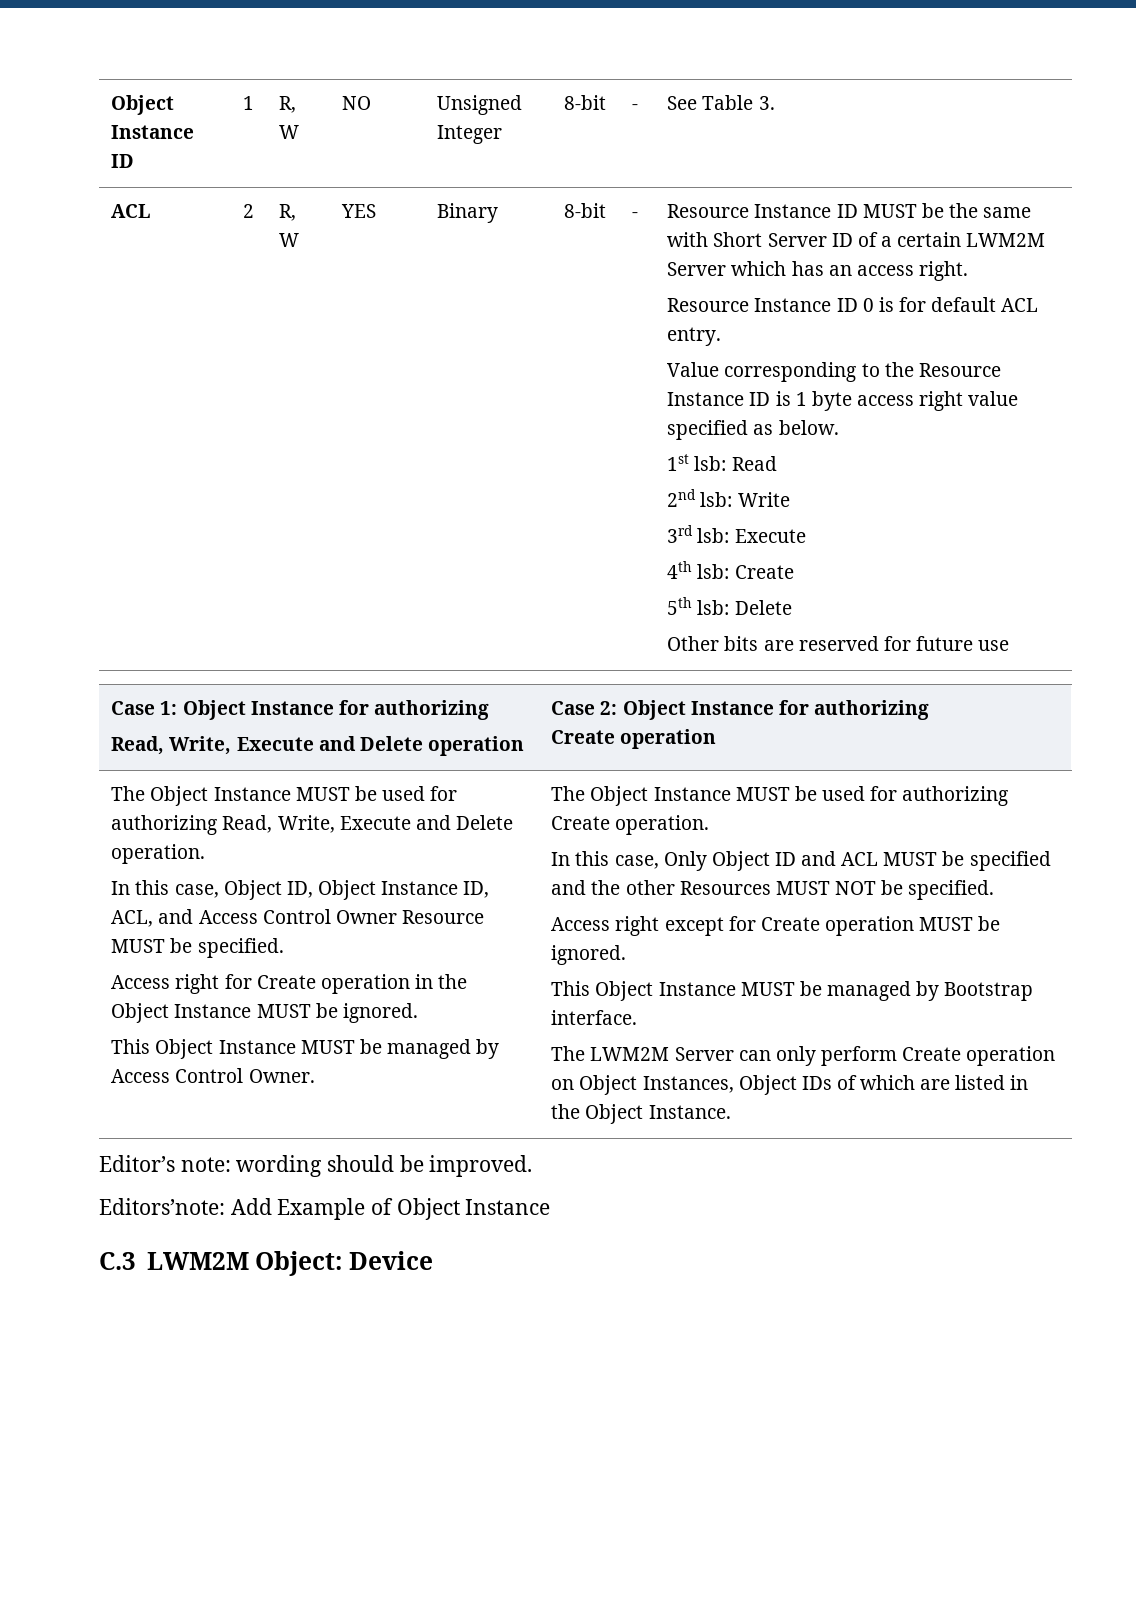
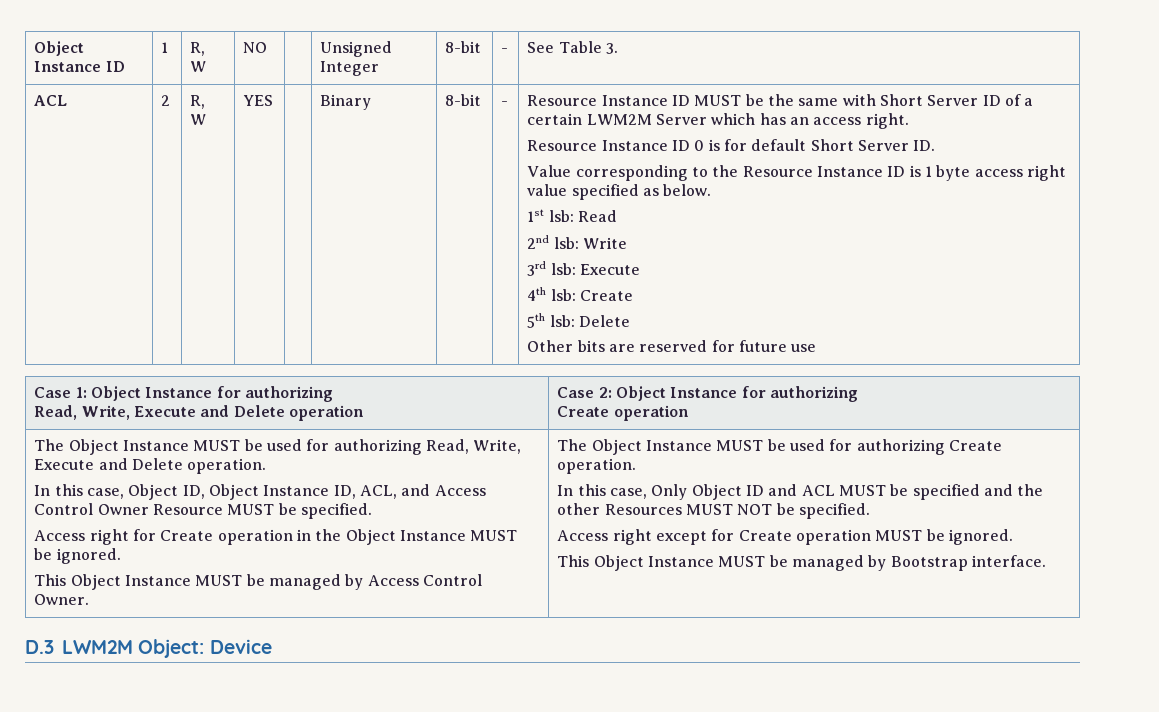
[1001,298,1039,312] [667,327,722,346] ACL entry. -> [810,139,936,151] Short Server ID.
[551,1046,1056,1066] [551,1075,1029,1095] [551,1104,731,1124] [99,1155,533,1177] [99,1198,551,1220] [99,1252,136,1270] // The LWM2M Server can only perform Create operation on Object Instances, Object IDs of which are listed in the Object Instance. // Editor’s note: wording should be improved. // Editors’note: Add Example of Object Instance // C.3 -> [25,640,54,654] // D.3

